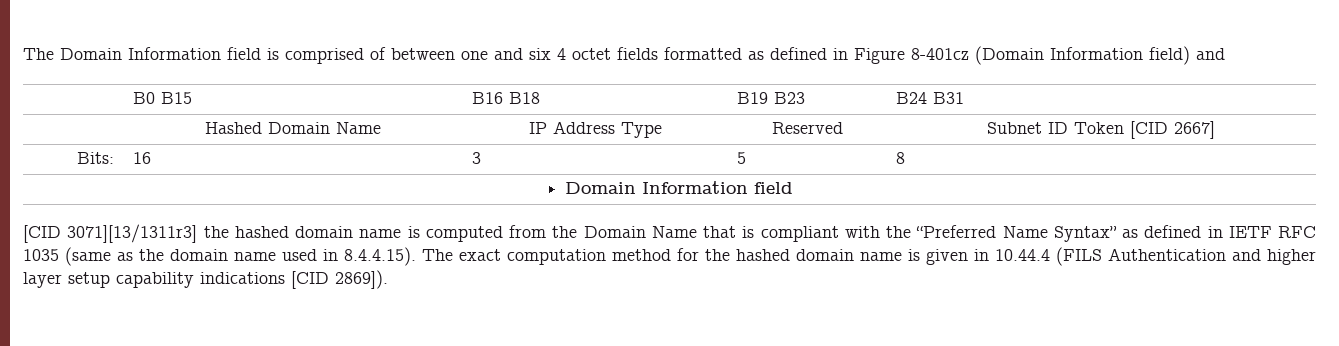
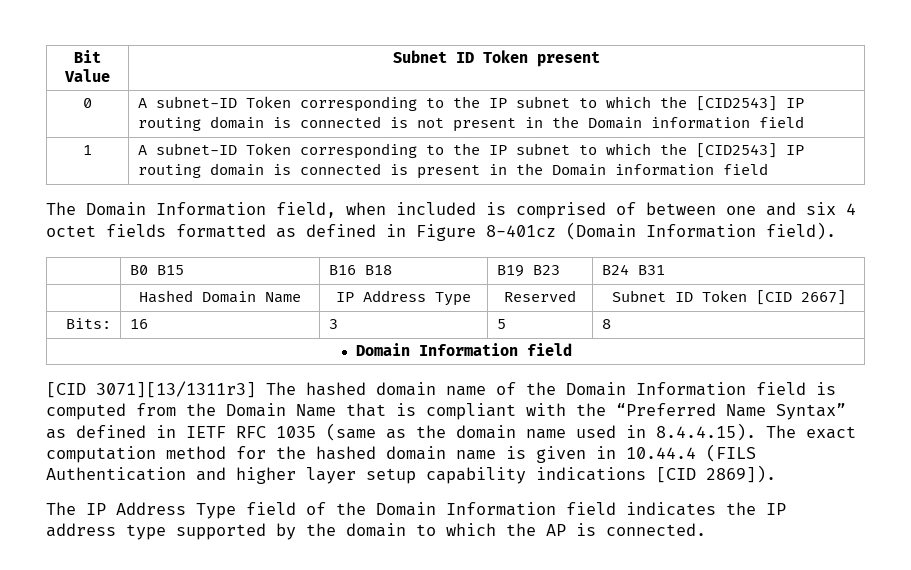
[23,47,261,60] The Domain Information field -> [74,50,101,63] [65,69,110,82] [393,50,600,67] [83,98,92,108] [138,96,805,112] [138,116,805,132] [83,145,92,155] [138,143,805,159] [138,163,769,179] [46,202,476,218] Bit Value | Subnet ID Token present // 0 | A subnet-ID Token corresponding to the IP subnet to which the [CID2543] IP routing domain is connected is not present in the Domain information field // 1 | A subnet-ID Token corresponding to the IP subnet to which the [CID2543] IP routing domain is connected is present in the Domain information field // The Domain Information field, when included
[1149,46,1225,65] field) and -> [766,222,836,240] field).
[203,226,402,238] the hashed domain name -> [266,382,806,396] The hashed domain name of the Domain Information field
(388, 279) none -> [46,502,786,519] [46,523,706,540] // The IP Address Type field of the Domain Information field indicates the IP address type supported by the domain to which the AP is connected.

